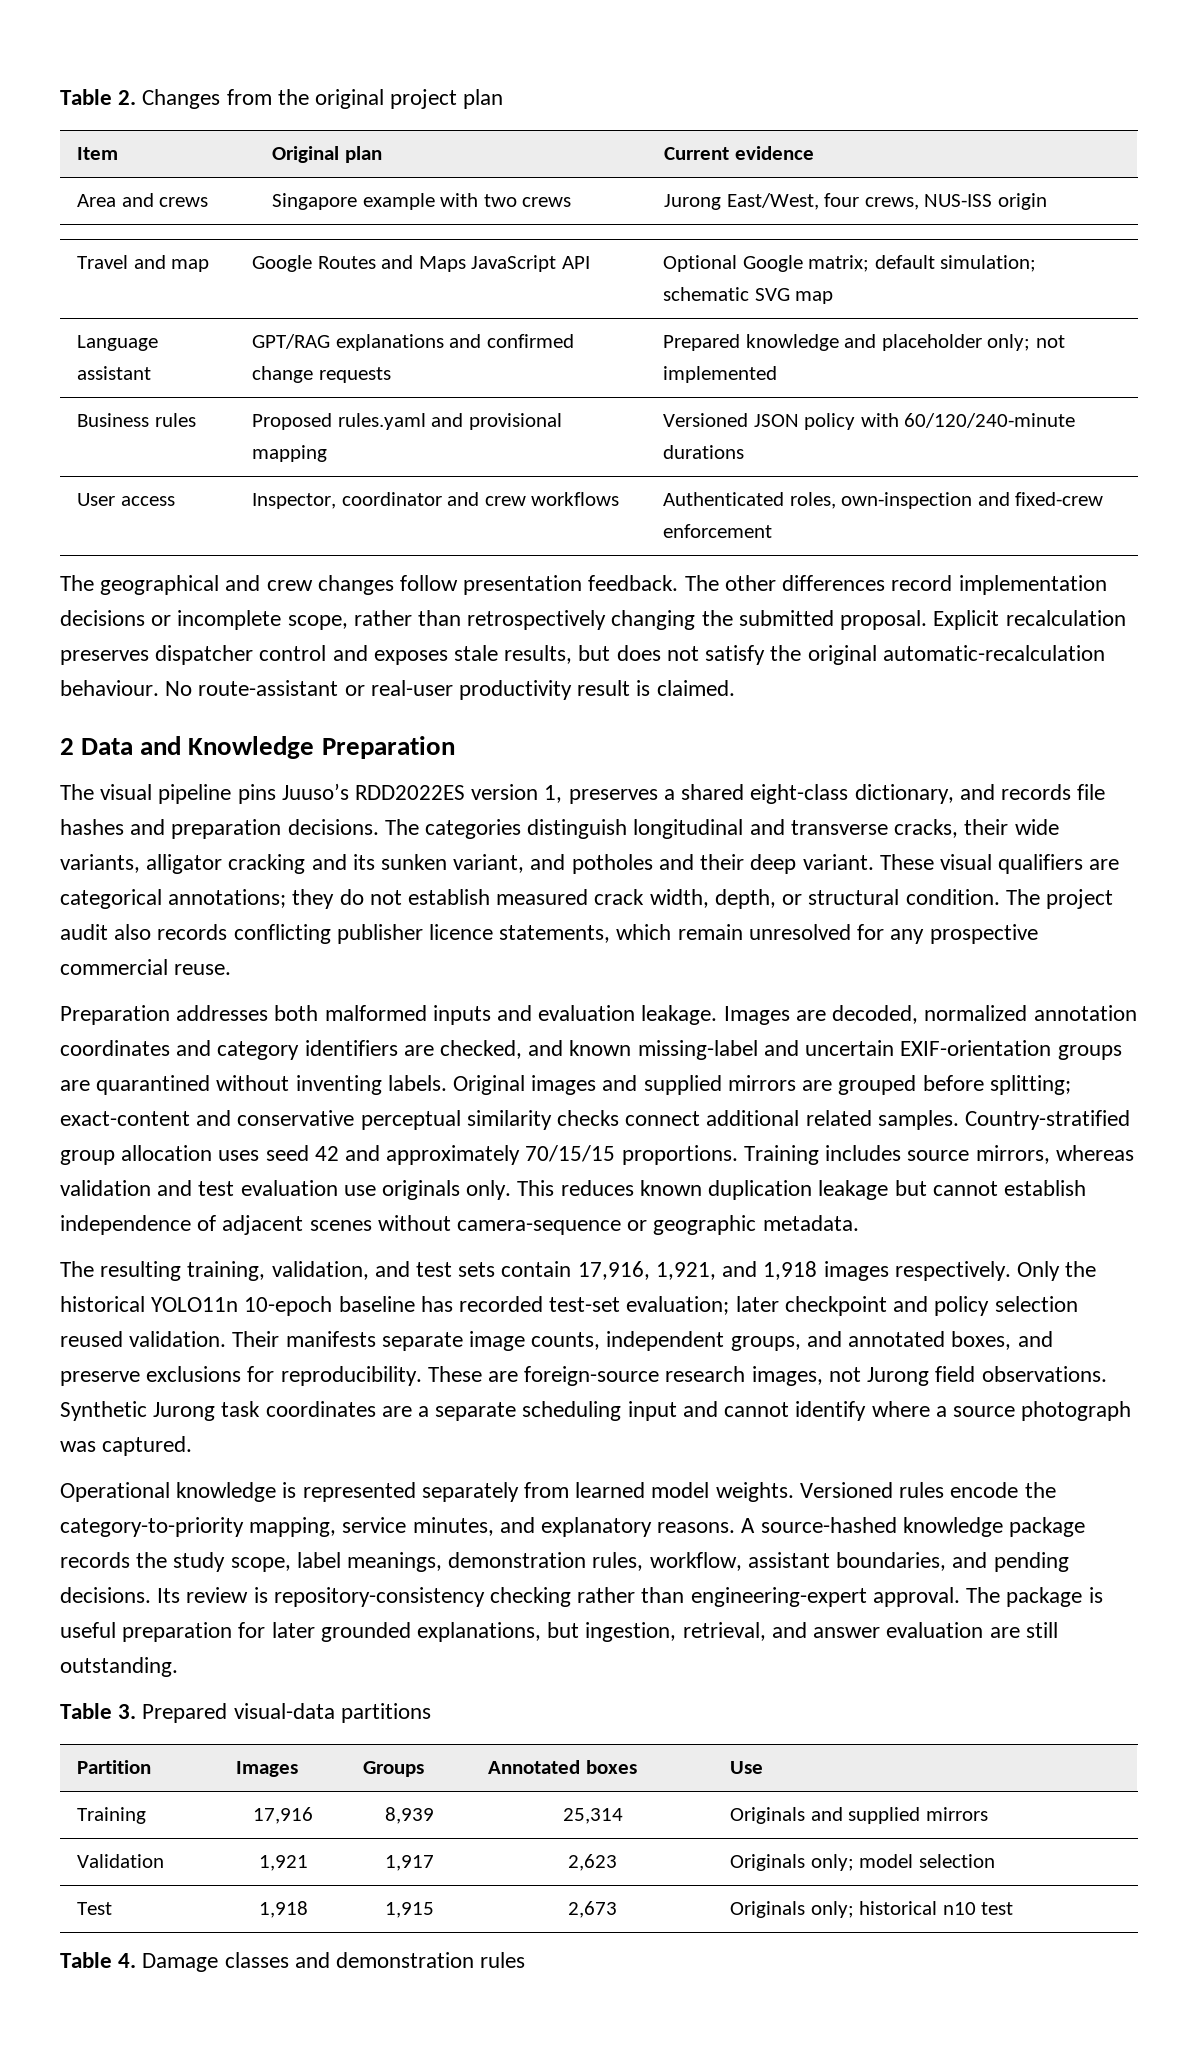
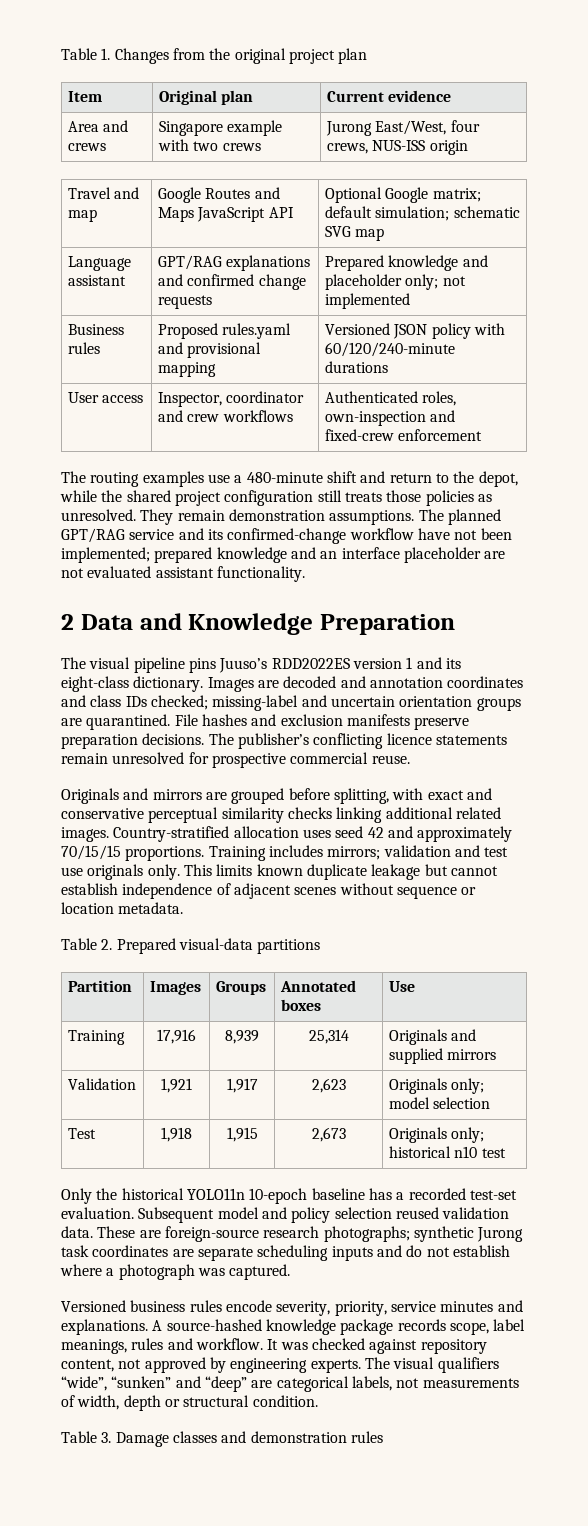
[60,89,137,105] Table 2. -> [61,48,111,60] Table 1.
[100,575,1107,595] [60,610,1126,630] [60,645,1105,665] [60,680,735,700] geographical and crew changes follow presentation feedback. The other differences record implementation decisions or incomplete scope, rather than retrospectively changing the submitted proposal. Explicit recalculation preserves dispatcher control and exposes stale results, but does not satisfy the original automatic-recalculation behaviour. No route-assistant or real-user productivity result is claimed. -> [90,471,518,487] [60,490,492,506] [61,509,501,525] [61,528,512,544] [61,547,506,563] [61,566,305,582] routing examples use a 480-minute shift and return to the depot, while the shared project configuration still treats those policies as unresolved. They remain demonstration assumptions. The planned GPT/RAG service and its confirmed-change workflow have not been implemented; prepared knowledge and an interface placeholder are not evaluated assistant functionality.
[544,784,1106,804] [60,819,1059,839] [60,854,1120,874] [60,889,1113,909] [60,924,672,944] 1, preserves a shared eight-class dictionary, and records file hashes and preparation decisions. The categories distinguish longitudinal and transverse cracks, their wide variants, alligator cracking and its sunken variant, and potholes and their deep variant. These visual qualifiers are categorical annotations; they do not establish measured crack width, depth, or structural condition. The project audit also records conflicting publisher licence statements, which -> [406,657,461,669] [61,676,524,692] [61,695,521,711] [61,714,470,730] [61,733,507,749] 1 and its eight-class dictionary. Images are decoded and annotation coordinates and class IDs checked; missing-label and uncertain orientation groups are quarantined. File hashes and exclusion manifests preserve preparation decisions. The publisher’s conflicting licence statements
[890,929,925,944] any -> (209, 758) none
[60,1005,1137,1025] [60,1040,1122,1060] [60,1075,722,1095] Preparation addresses both malformed inputs and evaluation leakage. Images are decoded, normalized annotation coordinates and category identifiers are checked, and known missing-label and uncertain EXIF-orientation groups are quarantined without inventing labels. Original images and supplied -> [61,788,149,804] Originals and
[989,1075,1071,1095] [60,1111,190,1126] splitting; exact-content -> [333,788,464,804] splitting, with exact
[625,1111,701,1126] connect -> [336,807,383,823] linking
[877,1110,1131,1130] [60,1150,115,1165] samples. Country-stratified group -> [61,826,230,842] images. Country-stratified
[907,1145,1134,1164] source mirrors, whereas -> [327,846,381,860] mirrors;
[240,1180,338,1196] evaluation -> (509, 852) none
[560,1180,813,1200] reduces known duplication -> [216,864,367,880] limits known duplicate
[457,1215,859,1235] [60,1261,1097,1281] [60,1296,1078,1316] [60,1331,1053,1351] [60,1366,1107,1386] [60,1401,1132,1421] [60,1436,193,1456] [60,1482,1056,1502] [60,1517,1086,1537] [60,1552,1069,1572] [60,1587,1103,1607] [60,1622,1058,1642] [60,1657,178,1677] [60,1703,137,1719] camera-sequence or geographic metadata. // The resulting training, validation, and test sets contain 17,916, 1,921, and 1,918 images respectively. Only the historical YOLO11n 10-epoch baseline has recorded test-set evaluation; later checkpoint and policy selection reused validation. Their manifests separate image counts, independent groups, and annotated boxes, and preserve exclusions for reproducibility. These are foreign-source research images, not Jurong field observations. Synthetic Jurong task coordinates are a separate scheduling input and cannot identify where a source photograph was captured. // Operational knowledge is represented separately from learned model weights. Versioned rules encode the category-to-priority mapping, service minutes, and explanatory reasons. A source-hashed knowledge package records the study scope, label meanings, demonstration rules, workflow, assistant boundaries, and pending decisions. Its review is repository-consistency checking rather than engineering-expert approval. The package is useful preparation for later grounded explanations, but ingestion, retrieval, and answer evaluation are still outstanding. // Table 3. -> [396,886,477,899] [61,902,184,914] [61,938,113,950] sequence or location metadata. // Table 2.
[60,1952,137,1968] // Table 4. -> [61,1188,517,1204] [61,1207,510,1223] [61,1226,524,1242] [61,1245,510,1261] [60,1264,291,1280] [61,1300,523,1316] [61,1319,526,1335] [61,1338,487,1354] [61,1357,499,1373] [61,1376,519,1392] [61,1395,318,1411] [61,1431,112,1443] // Only the historical YOLO11n 10-epoch baseline has a recorded test-set evaluation. Subsequent model and policy selection reused validation data. These are foreign-source research photographs; synthetic Jurong task coordinates are separate scheduling inputs and do not establish where a photograph was captured. // Versioned business rules encode severity, priority, service minutes and explanations. A source-hashed knowledge package records scope, label meanings, rules and workflow. It was checked against repository content, not approved by engineering experts. The visual qualifiers “wide”, “sunken” and “deep” are categorical labels, not measurements of width, depth or structural condition. // Table 3.

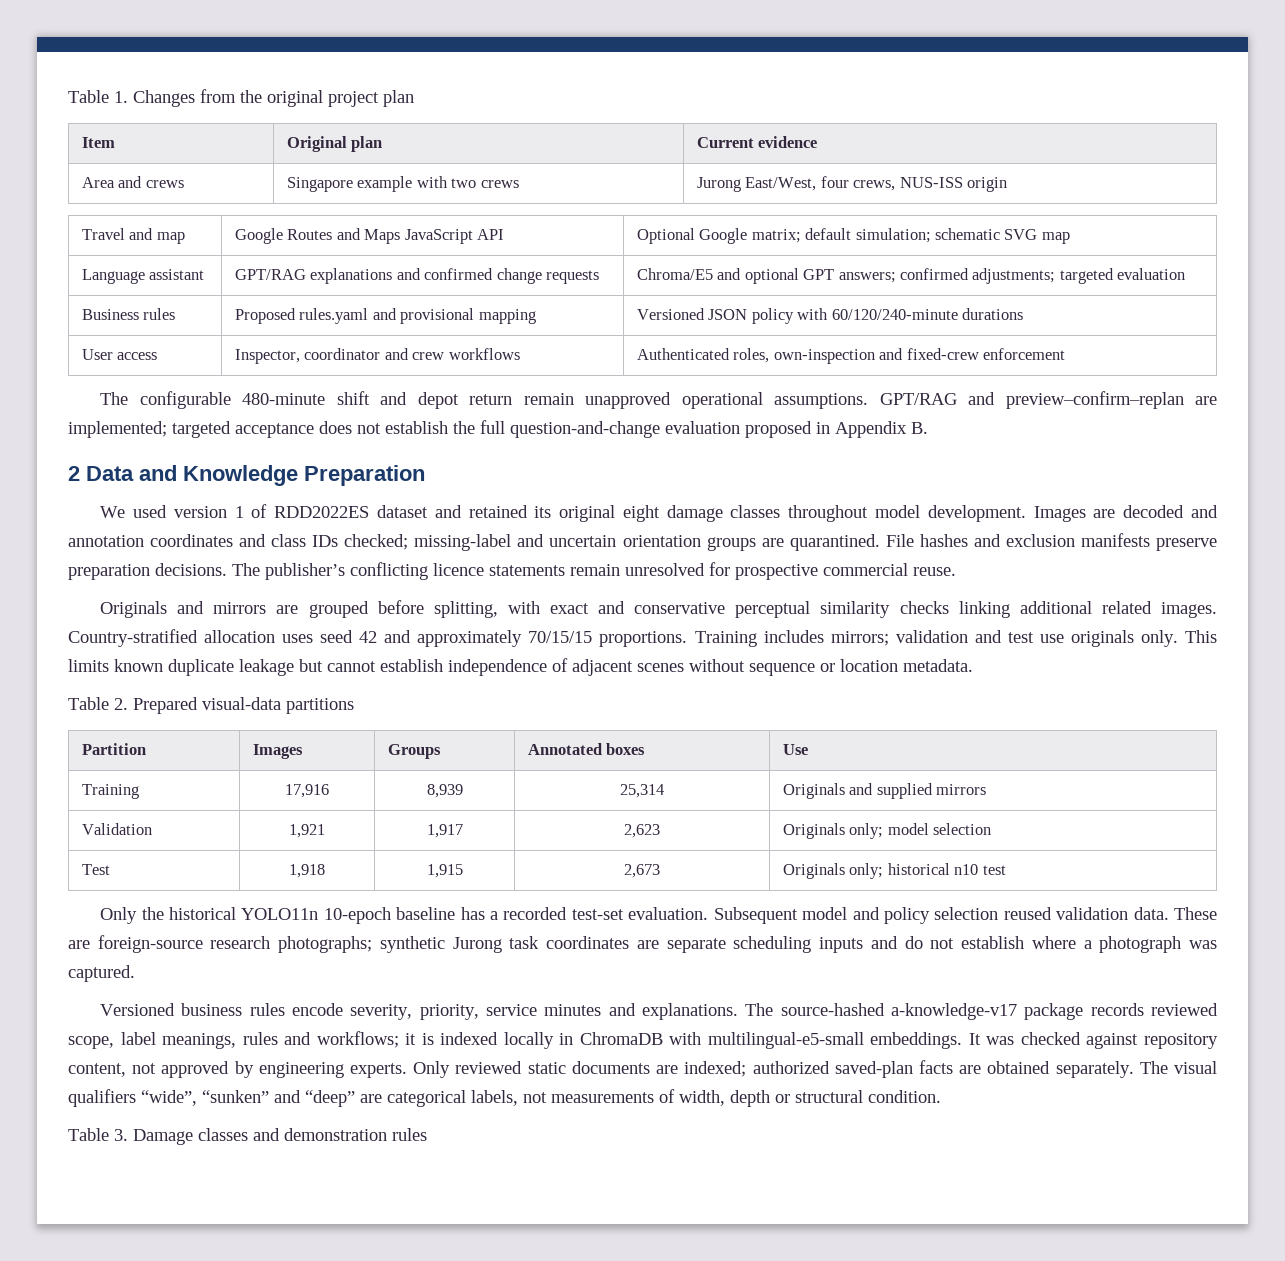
[324,255,488,271] [324,274,466,290] [324,293,410,309] Prepared knowledge and placeholder only; not implemented -> [636,268,1186,284] Chroma/E5 and optional GPT answers; confirmed adjustments; targeted evaluation
[90,471,518,487] [60,490,492,506] [61,509,501,525] [61,528,512,544] [61,547,506,563] [61,566,305,582] routing examples use a 480-minute shift and return to the depot, while the shared project configuration still treats those policies as unresolved. They remain demonstration assumptions. The planned GPT/RAG service and its confirmed-change workflow have not been implemented; prepared knowledge and an interface placeholder are not evaluated assistant functionality. -> [139,391,1218,409] [68,420,928,438] configurable 480-minute shift and depot return remain unapproved operational assumptions. GPT/RAG and preview–confirm–replan are implemented; targeted acceptance does not establish the full question-and-change evaluation proposed in Appendix B.
[61,657,461,673] [61,676,204,692] The visual pipeline pins Juuso’s RDD2022ES version 1 and its eight-class dictionary. -> [100,504,1026,522] We used version 1 of RDD2022ES dataset and retained its original eight damage classes throughout model development.
[152,1319,336,1335] A source-hashed knowledge -> [745,1003,1018,1020] The source-hashed a-knowledge-v17
(446, 1325) none -> [1151,1003,1219,1016] reviewed
[195,1338,263,1350] workflow. -> [316,1031,963,1049] workflows; it is indexed locally in ChromaDB with multilingual-e5-small embeddings.
(361, 1366) none -> [413,1060,1134,1078] Only reviewed static documents are indexed; authorized saved-plan facts are obtained separately.

